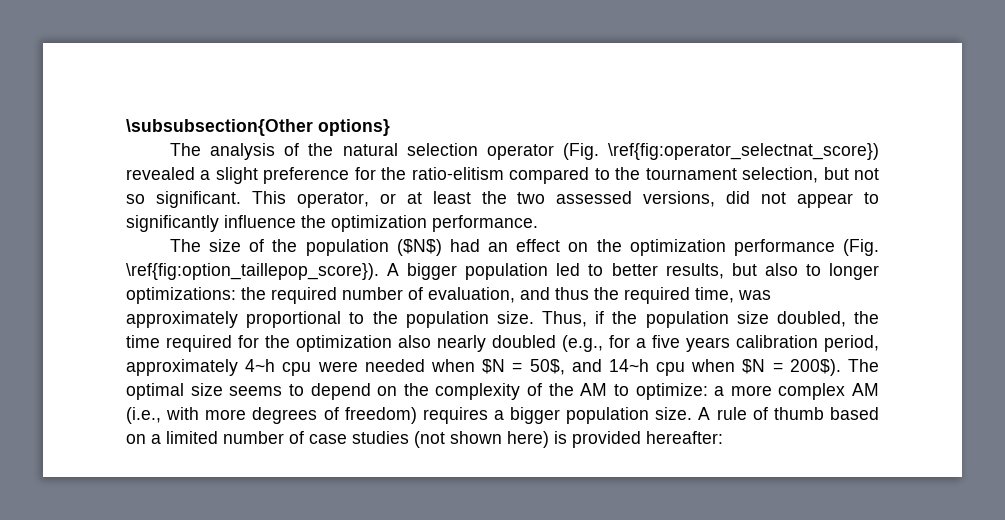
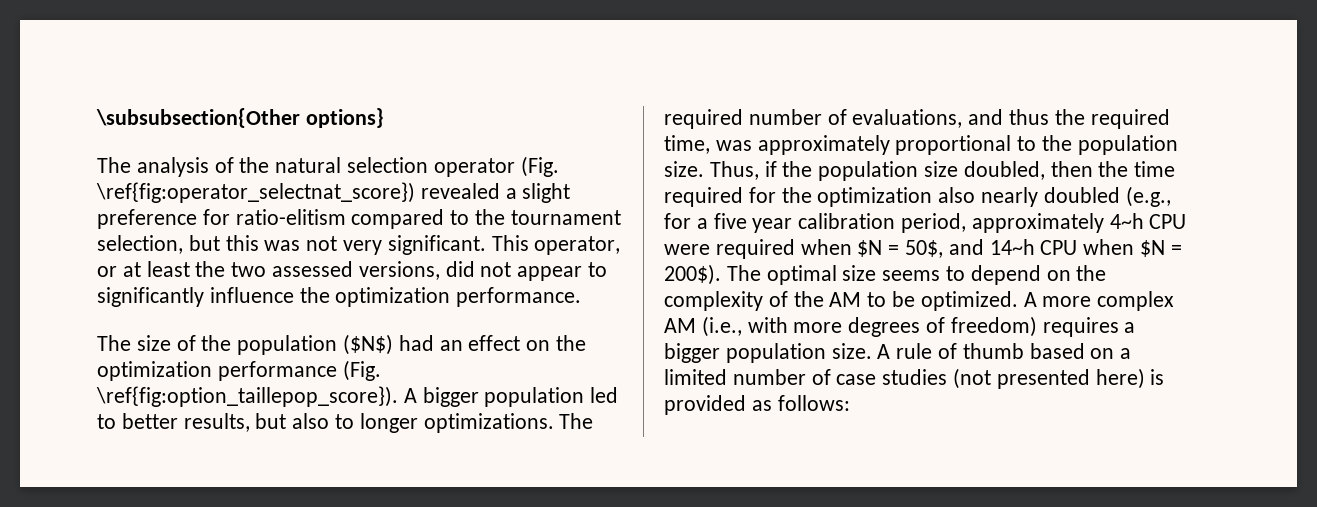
[381,167,407,180] the -> (230, 217) none
[853,168,879,180] [126,194,145,204] not so -> [225,235,383,255] this was not very
[126,287,266,304] optimizations: the -> [423,413,594,433] optimizations. The
[428,287,515,303] evaluation, -> [852,109,963,128] evaluations,
(846, 319) none -> [1050,161,1093,177] then
[686,337,730,352] years -> [752,218,793,233] year
[282,359,425,376] cpu were needed -> [1149,214,1187,229] [664,239,795,259] CPU were required
[656,362,686,376] cpu -> [1040,240,1078,255] CPU
[635,383,725,400] optimize: a -> [892,291,1037,311] be optimized. A
[450,431,502,444] shown -> [996,369,1090,389] presented
[646,431,723,444] hereafter: -> [751,395,850,411] as follows:

